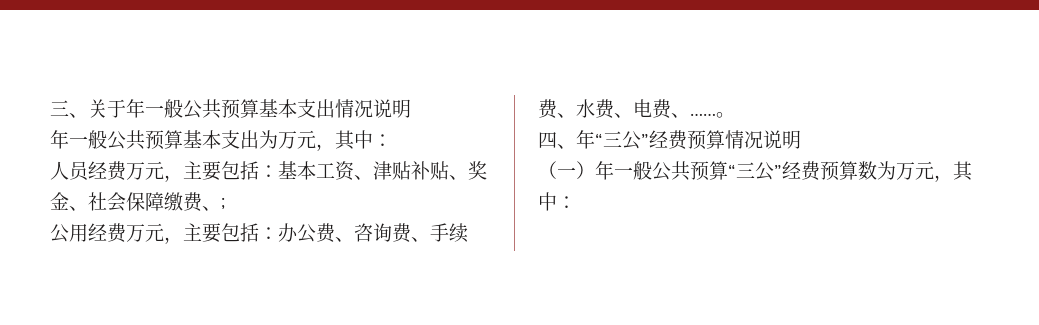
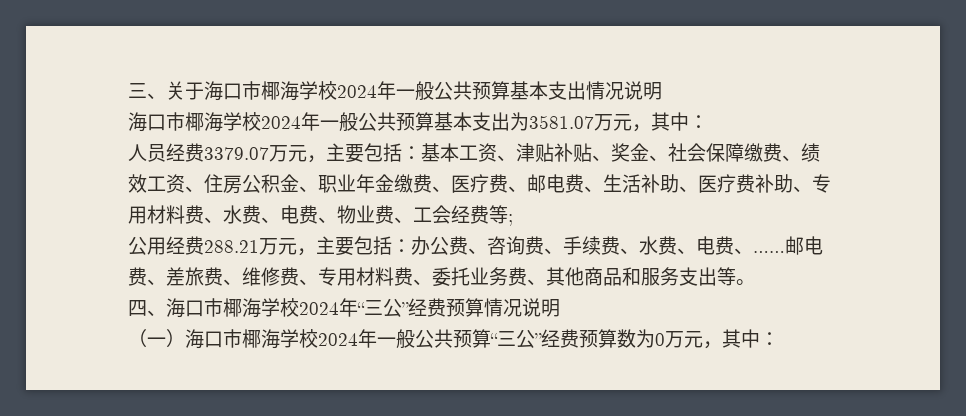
(126, 108) none -> [204,81,377,101] 海口市椰海学校2024
(411, 108) none -> [128,112,301,132] 海口市椰海学校2024
(278, 139) none -> [529,115,594,129] 3581.07
(127, 171) none -> [204,147,269,160] 3379.07
(221, 208) none -> [801,143,820,162] [128,174,831,194] [128,205,508,224] 绩效工资、住房公积金、职业年金缴费、医疗费、邮电费、生活补助、医疗费补助、专用材料费、水费、电费、物业费、工会经费等
(127, 233) none -> [204,240,259,253] 288.21
[716,112,735,118] [538,132,576,149] 。 // 四、 -> [785,236,823,255] [128,267,755,286] [128,298,339,318] 邮电费、差旅费、维修费、专用材料费、委托业务费、其他商品和服务支出等。 // 四、海口市椰海学校2024
(595, 170) none -> [185,329,358,349] 海口市椰海学校2024
(896, 170) none -> [655,333,665,346] 0

